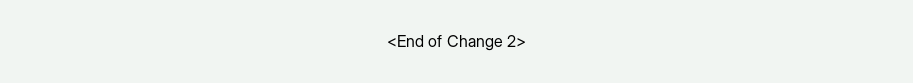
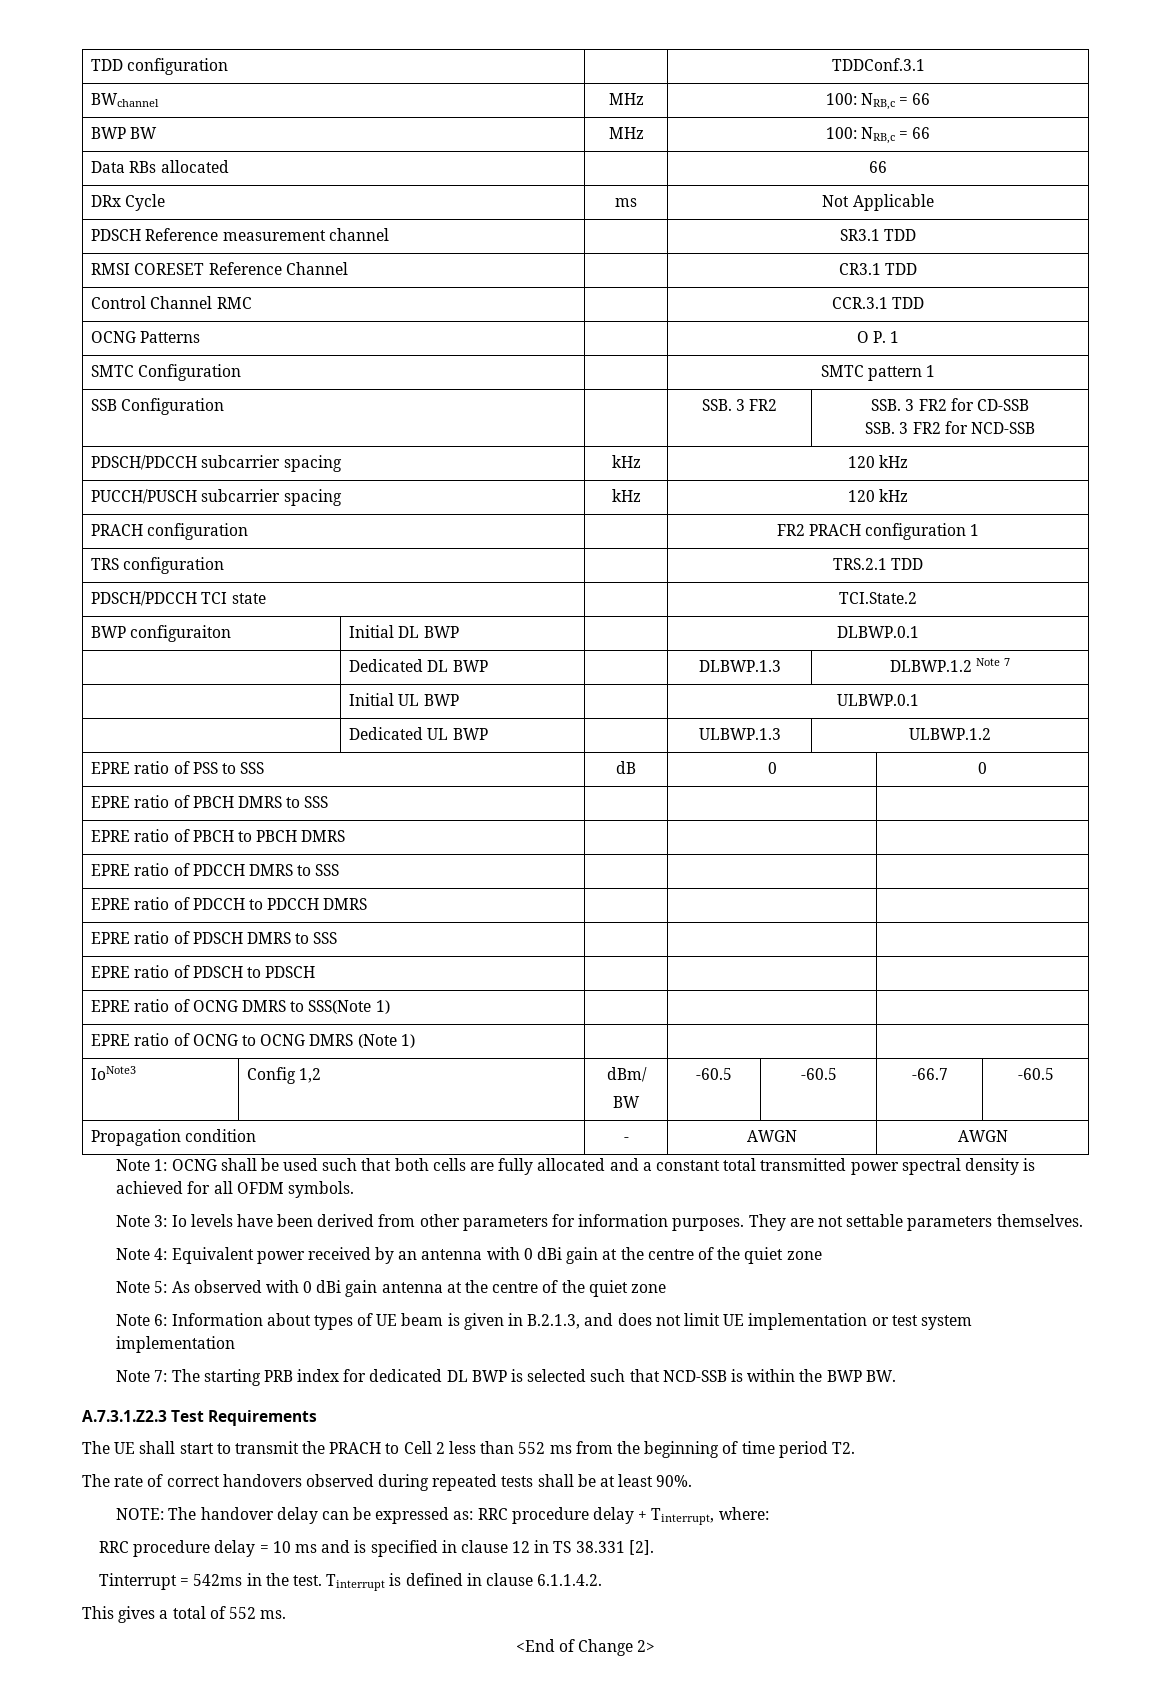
(387, 41) none -> [91,58,229,75] [831,58,925,71] [91,93,160,107] [608,93,644,105] [825,93,931,110] [91,127,158,139] [608,127,644,139] [825,127,931,144] [91,160,229,173] [869,161,887,173] [91,194,166,211] [615,198,637,207] [822,194,934,211] [91,228,389,241] [839,229,917,241] [91,262,348,275] [838,263,918,275] [91,296,252,309] [831,297,925,309] [91,331,201,343] [856,331,900,343] [91,364,242,381] [820,365,936,381] [91,398,225,415] [701,399,778,411] [871,398,1029,411] [865,421,1035,434] [91,455,342,472] [611,455,641,468] [847,455,909,468] [91,489,342,506] [611,489,641,502] [847,489,909,502] [91,523,249,540] [776,523,980,540] [91,557,225,574] [832,558,924,570] [91,591,266,606] [839,592,917,604] [91,625,232,642] [349,625,459,638] [837,626,919,638] [349,659,488,672] [698,660,781,672] [889,658,1011,672] [349,693,459,706] [837,694,919,706] [349,727,488,740] [698,728,781,740] [909,728,991,740] [91,761,265,774] [616,761,636,774] [767,762,777,774] [978,762,987,774] [91,795,329,808] [91,829,346,842] [91,863,340,876] [91,897,368,910] [91,931,338,944] [91,965,316,978] [91,999,390,1014] [91,1033,415,1048] [91,1066,137,1080] [247,1067,322,1084] [606,1067,647,1082] [613,1096,640,1108] [696,1068,732,1080] [800,1068,837,1080] [911,1068,948,1080] [1017,1068,1054,1080] [91,1129,257,1146] [623,1137,629,1142] [747,1130,797,1142] [957,1130,1008,1142] [116,1158,1036,1175] [116,1181,354,1198] [116,1214,1083,1231] [116,1247,822,1264] [116,1280,666,1297] [116,1313,972,1330] [116,1336,236,1353] [116,1369,896,1386] [82,1410,318,1426] [82,1441,855,1458] [82,1474,693,1491] [116,1507,769,1525] [99,1540,654,1557] [99,1573,603,1591] [82,1606,287,1623] TDD configuration | | TDDConf.3.1 // BWchannel | MHz | 100: NRB,c = 66 // BWP BW | MHz | 100: NRB,c = 66 // Data RBs allocated | | 66 // DRx Cycle | ms | Not Applicable // PDSCH Reference measurement channel | | SR3.1 TDD // RMSI CORESET Reference Channel | | CR3.1 TDD // Control Channel RMC | | CCR.3.1 TDD // OCNG Patterns | | O P. 1 // SMTC Configuration | | SMTC pattern 1 // SSB Configuration | | SSB. 3 FR2 | SSB. 3 FR2 for CD-SSB // SSB. 3 FR2 for NCD-SSB // PDSCH/PDCCH subcarrier spacing | kHz | 120 kHz // PUCCH/PUSCH subcarrier spacing | kHz | 120 kHz // PRACH configuration | | FR2 PRACH configuration 1 // TRS configuration | | TRS.2.1 TDD // PDSCH/PDCCH TCI state | | TCI.State.2 // BWP configuraiton | Initial DL BWP | | DLBWP.0.1 // | Dedicated DL BWP | | DLBWP.1.3 | DLBWP.1.2 Note 7 // | Initial UL BWP | | ULBWP.0.1 // | Dedicated UL BWP | | ULBWP.1.3 | ULBWP.1.2 // EPRE ratio of PSS to SSS | dB | 0 | 0 // EPRE ratio of PBCH DMRS to SSS | | | // EPRE ratio of PBCH to PBCH DMRS | | | // EPRE ratio of PDCCH DMRS to SSS | | | // EPRE ratio of PDCCH to PDCCH DMRS | | | // EPRE ratio of PDSCH DMRS to SSS | | | // EPRE ratio of PDSCH to PDSCH | | | // EPRE ratio of OCNG DMRS to SSS(Note 1) | | | // EPRE ratio of OCNG to OCNG DMRS (Note 1) | | | // IoNote3 | Config 1,2 | dBm/ // BW | -60.5 | -60.5 | -66.7 | -60.5 // Propagation condition | - | AWGN | AWGN // Note 1: OCNG shall be used such that both cells are fully allocated and a constant total transmitted power spectral density is achieved for all OFDM symbols. // Note 3: Io levels have been derived from other parameters for information purposes. They are not settable parameters themselves. // Note 4: Equivalent power received by an antenna with 0 dBi gain at the centre of the quiet zone // Note 5: As observed with 0 dBi gain antenna at the centre of the quiet zone // Note 6: Information about types of UE beam is given in B.2.1.3, and does not limit UE implementation or test system implementation // Note 7: The starting PRB index for dedicated DL BWP is selected such that NCD-SSB is within the BWP BW. // A.7.3.1.Z2.3 Test Requirements // The UE shall start to transmit the PRACH to Cell 2 less than 552 ms from the beginning of time period T2. // The rate of correct handovers observed during repeated tests shall be at least 90%. // NOTE: The handover delay can be expressed as: RRC procedure delay + Tinterrupt, where: // RRC procedure delay = 10 ms and is specified in clause 12 in TS 38.331 [2]. // Tinterrupt = 542ms in the test. Tinterrupt is defined in clause 6.1.1.4.2. // This gives a total of 552 ms. //

